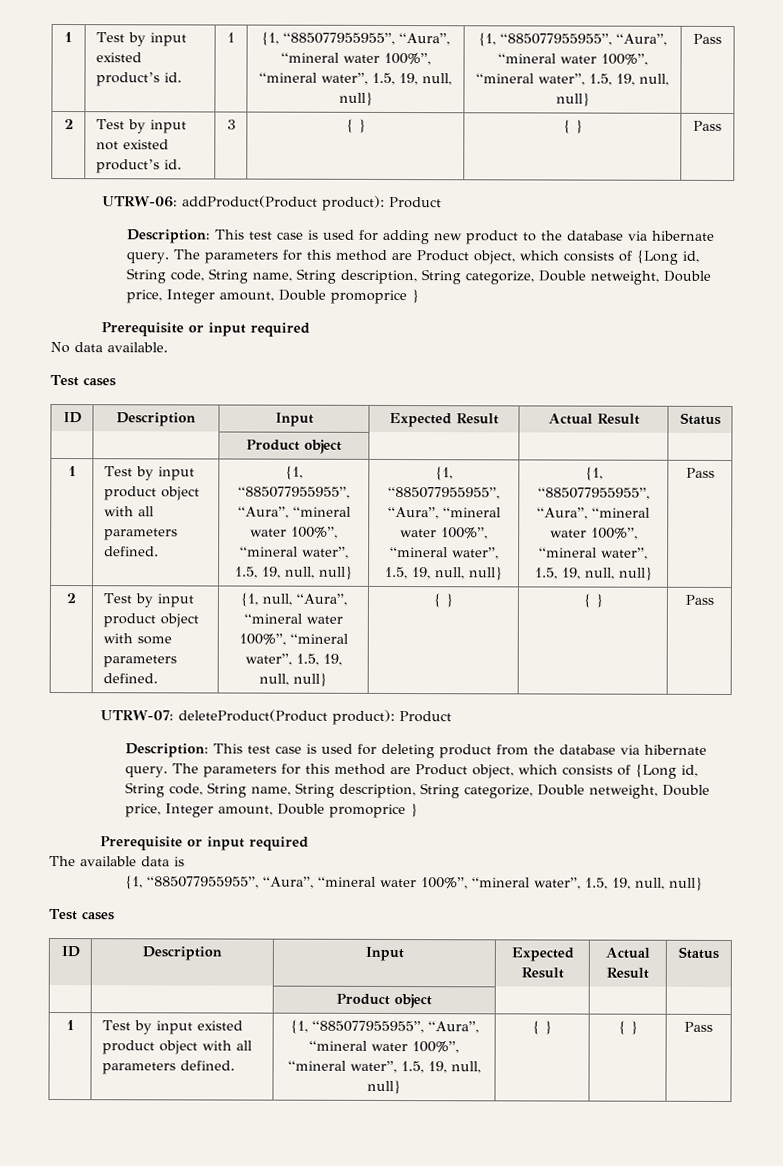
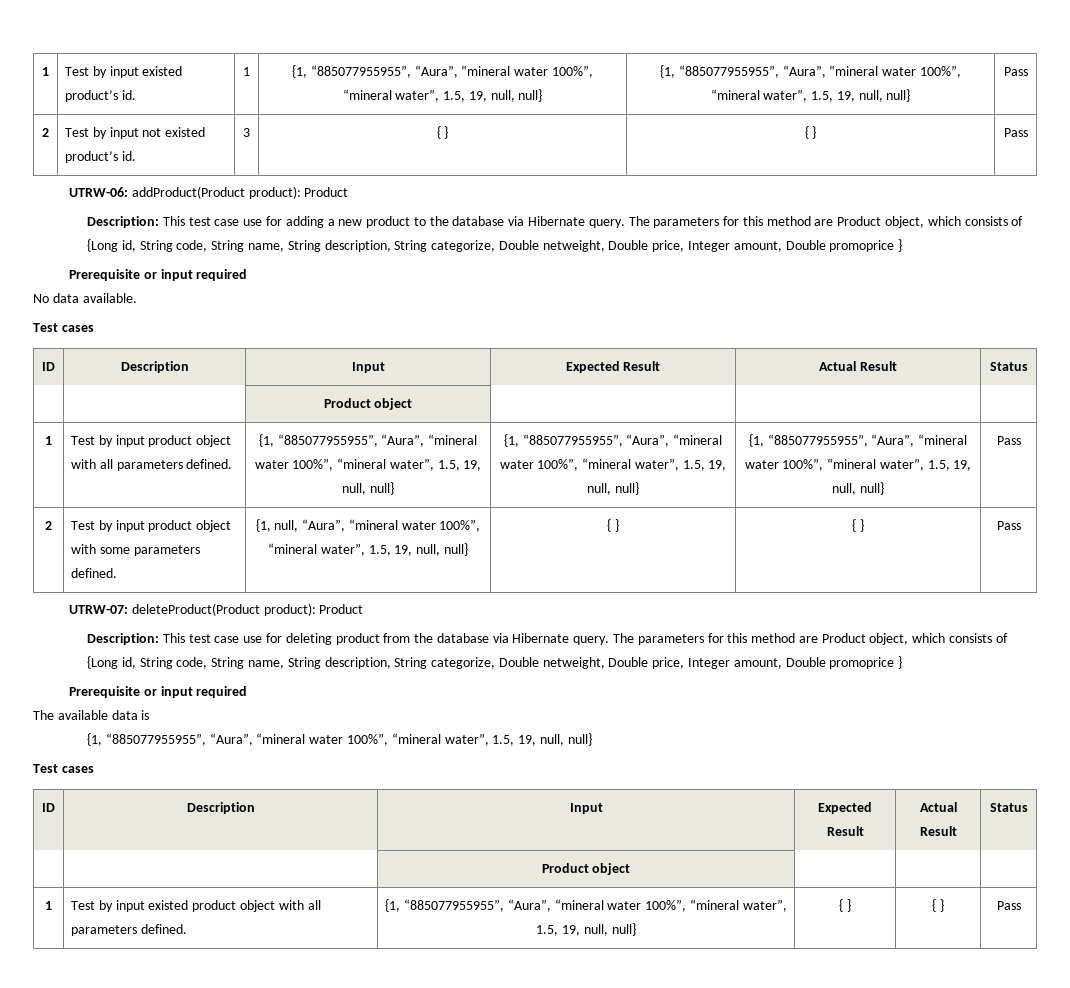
[308,229,356,240] is used -> [243,219,263,226] use
(431, 237) none -> [327,219,335,226] a
[652,230,716,241] hibernate -> [528,216,586,226] Hibernate
[306,743,354,754] is used -> [243,636,263,643] use
[644,744,708,755] hibernate -> [512,633,570,643] Hibernate

